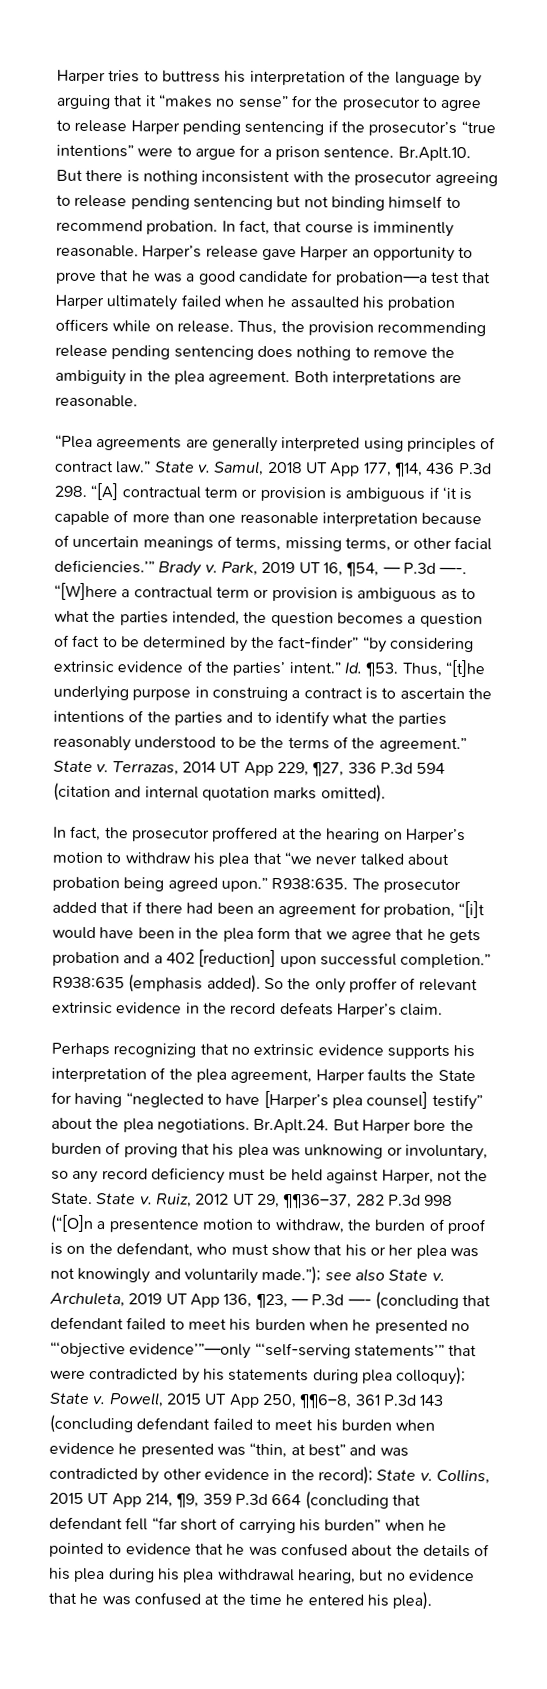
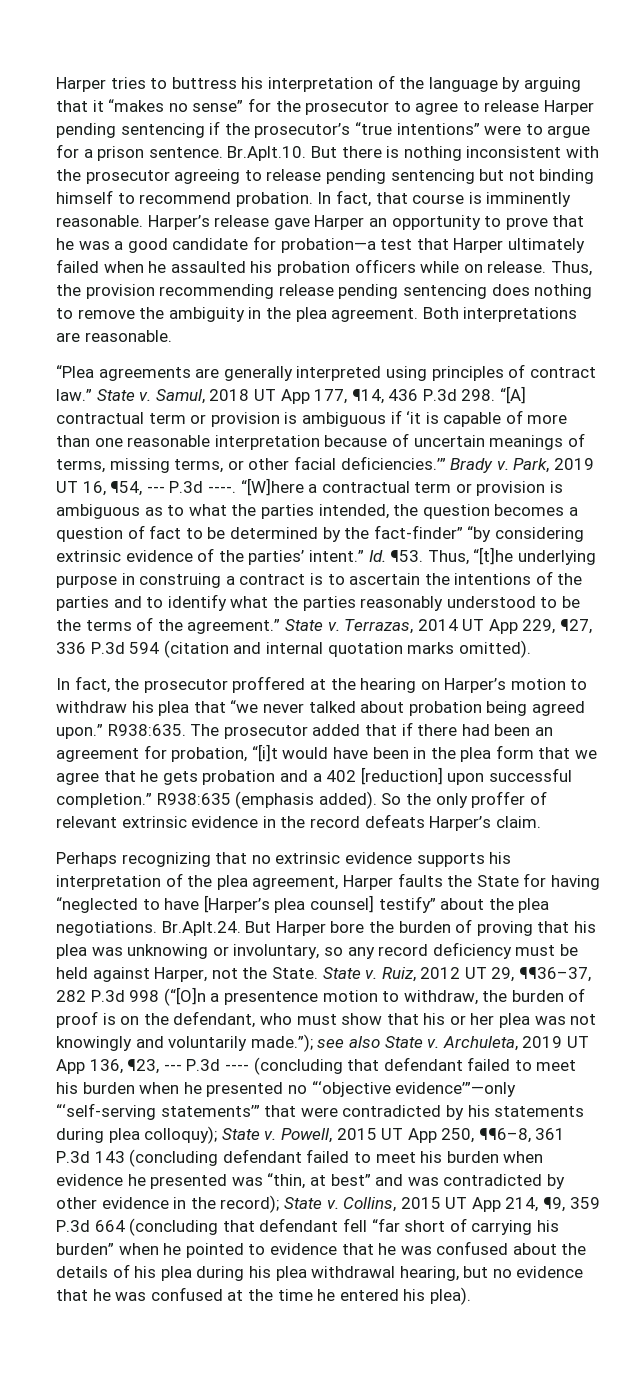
[382,562,468,575] — P.3d —-. -> [146,481,236,493] --- P.3d ----.
[290,1294,372,1306] — P.3d —- -> [163,1059,249,1071] --- P.3d ----

